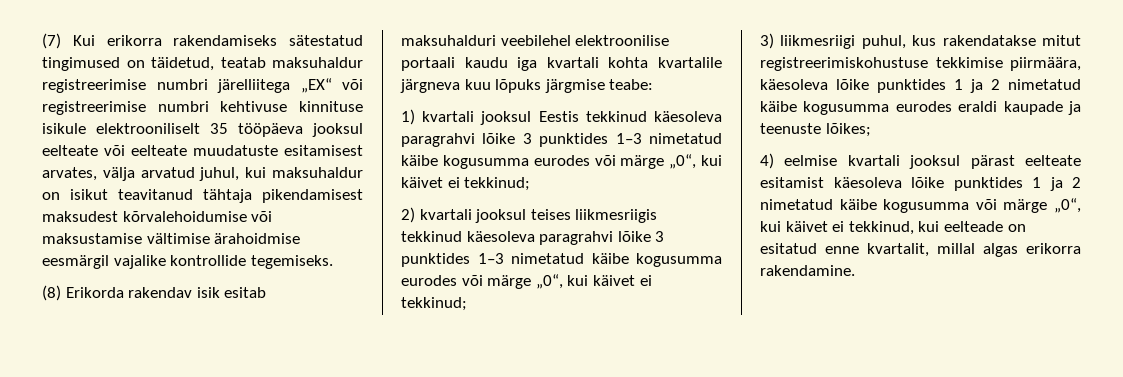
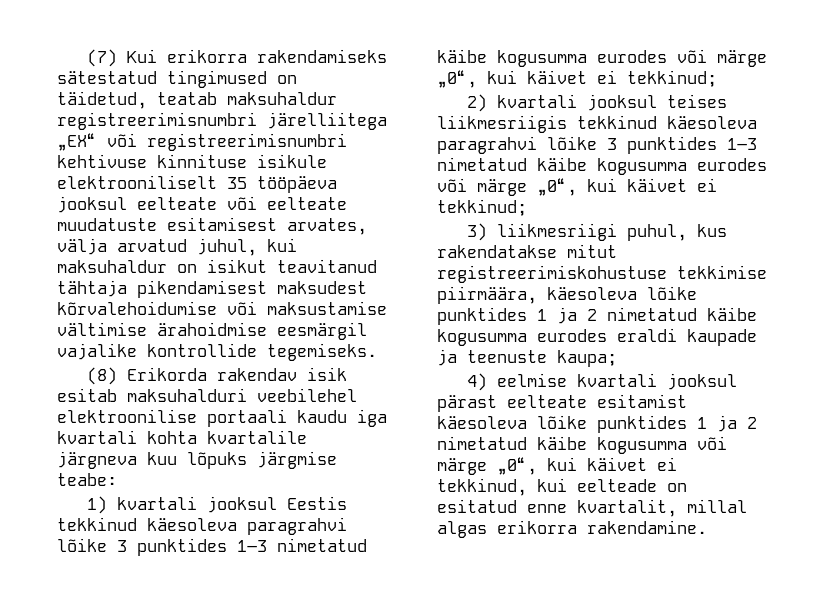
[42,79,208,93] registreerimise numbri -> [57,112,257,130] registreerimisnumbri
[42,101,209,115] registreerimise numbri -> [147,133,347,151] registreerimisnumbri
[825,123,871,137] lõikes; -> [557,350,617,367] kaupa;

